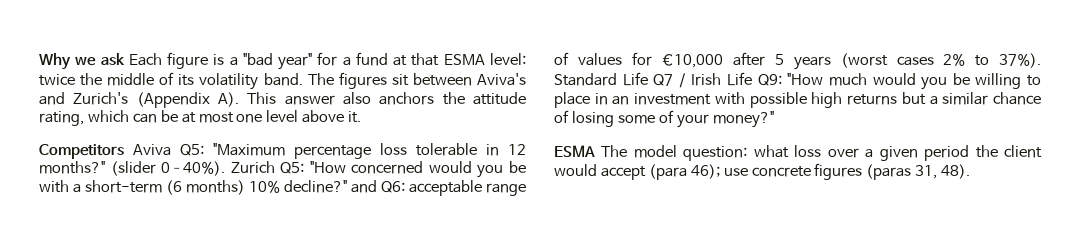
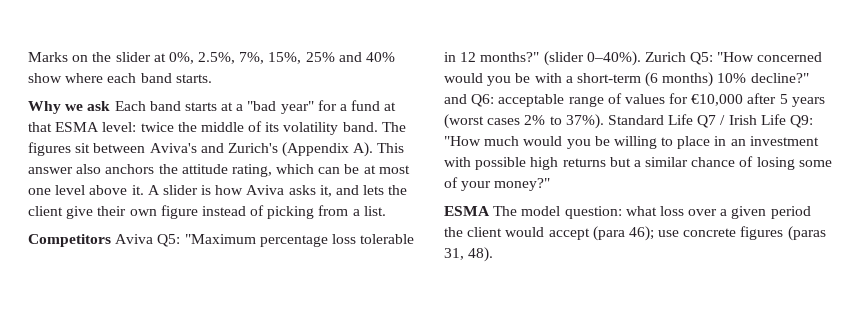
(39, 61) none -> [28,52,396,64] [28,73,212,83] Marks on the slider at 0%, 2.5%, 7%, 15%, 25% and 40% show where each band starts. //
[167,52,225,69] figure is -> [149,101,234,111] band starts at
(362, 117) none -> [147,185,408,197] [28,205,386,219] A slider is how Aviva asks it, and lets the client give their own figure instead of picking from a list.

